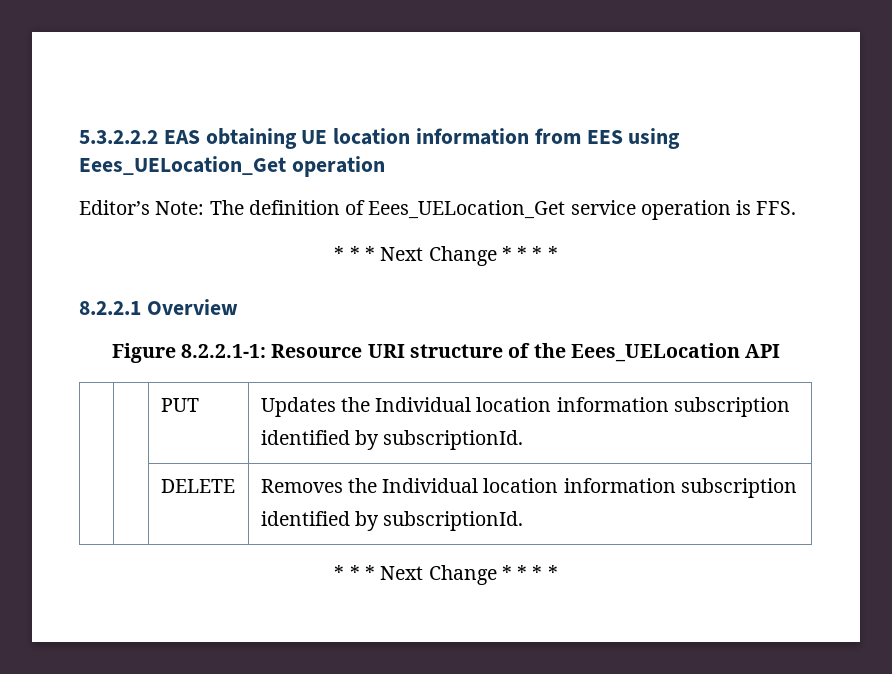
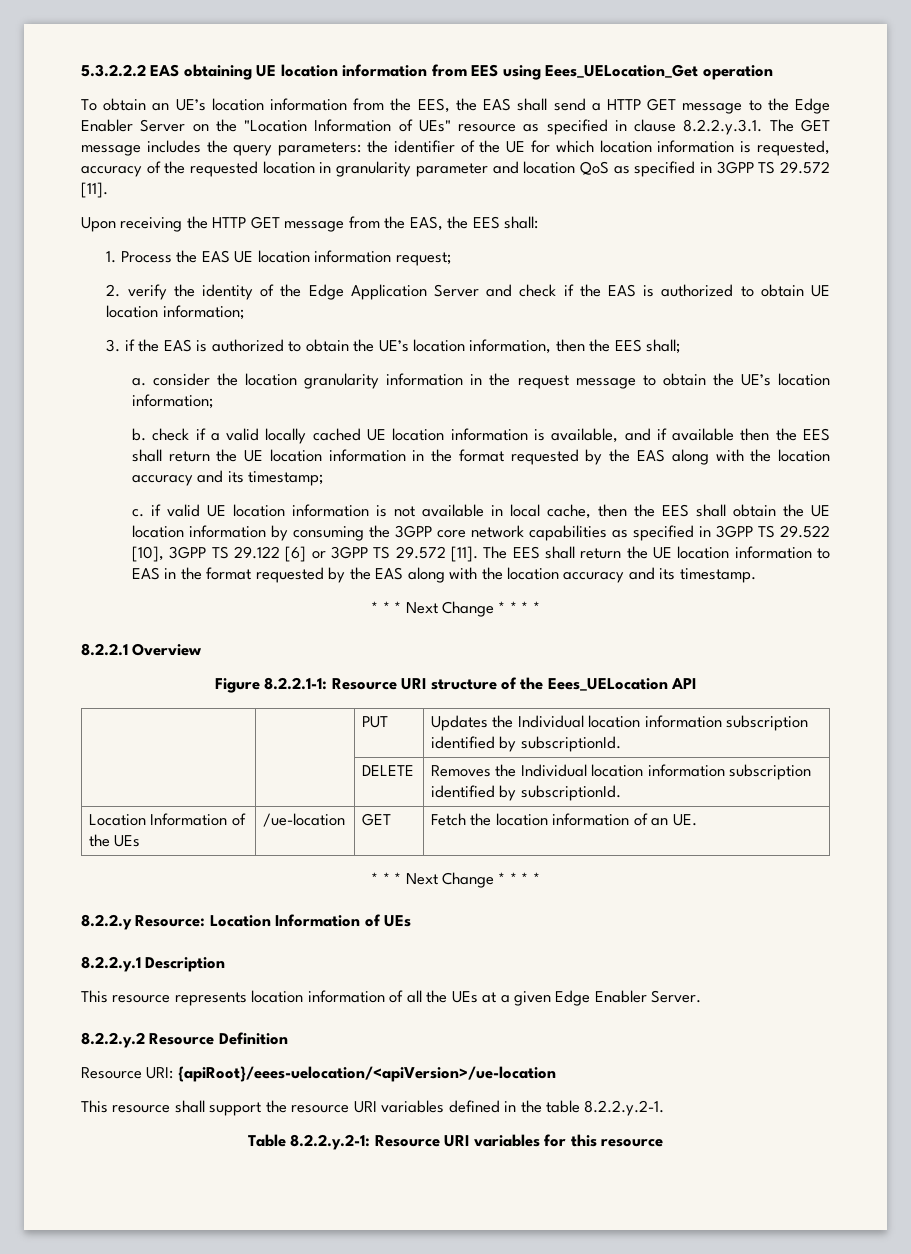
[79,200,797,220] Editor’s Note: The definition of Eees_UELocation_Get service operation is FFS. -> [81,98,831,114] [81,119,830,135] [81,140,830,156] [81,161,830,177] [81,182,108,198] [81,216,539,232] [106,250,451,266] [106,284,830,300] [106,305,244,320] [106,339,681,354] [131,373,831,389] [131,394,213,409] [131,428,831,444] [131,449,830,465] [131,470,324,486] [131,504,831,519] [131,525,830,541] [131,546,830,562] [131,567,756,583] To obtain an UE’s location information from the EES, the EAS shall send a HTTP GET message to the Edge Enabler Server on the "Location Information of UEs" resource as specified in clause 8.2.2.y.3.1. The GET message includes the query parameters: the identifier of the UE for which location information is requested, accuracy of the requested location in granularity parameter and location QoS as specified in 3GPP TS 29.572 [11]. // Upon receiving the HTTP GET message from the EAS, the EES shall: // 1. Process the EAS UE location information request; // 2. verify the identity of the Edge Application Server and check if the EAS is authorized to obtain UE location information; // 3. if the EAS is authorized to obtain the UE’s location information, then the EES shall; // a. consider the location granularity information in the request message to obtain the UE’s location information; // b. check if a valid locally cached UE location information is available, and if available then the EES shall return the UE location information in the format requested by the EAS along with the location accuracy and its timestamp; // c. if valid UE location information is not available in local cache, then the EES shall obtain the UE location information by consuming the 3GPP core network capabilities as specified in 3GPP TS 29.522 [10], 3GPP TS 29.122 [6] or 3GPP TS 29.572 [11]. The EES shall return the UE location information to EAS in the format requested by the EAS along with the location accuracy and its timestamp.
[334,565,558,585] // * * * Next Change * * * * -> [88,813,246,826] [88,834,141,847] [262,813,345,827] [361,813,391,826] [430,813,697,826] [371,872,540,888] [81,914,412,930] [81,956,226,972] [81,990,702,1006] [81,1032,288,1048] [81,1066,556,1082] [81,1100,665,1116] [247,1134,664,1150] // Location Information of the UEs | /ue-location | GET | Fetch the location information of an UE. // * * * Next Change * * * * // 8.2.2.y Resource: Location Information of UEs // 8.2.2.y.1 Description // This resource represents location information of all the UEs at a given Edge Enabler Server. // 8.2.2.y.2 Resource Definition // Resource URI: {apiRoot}/eees-uelocation/<apiVersion>/ue-location // This resource shall support the resource URI variables defined in the table 8.2.2.y.2-1. // Table 8.2.2.y.2-1: Resource URI variables for this resource

